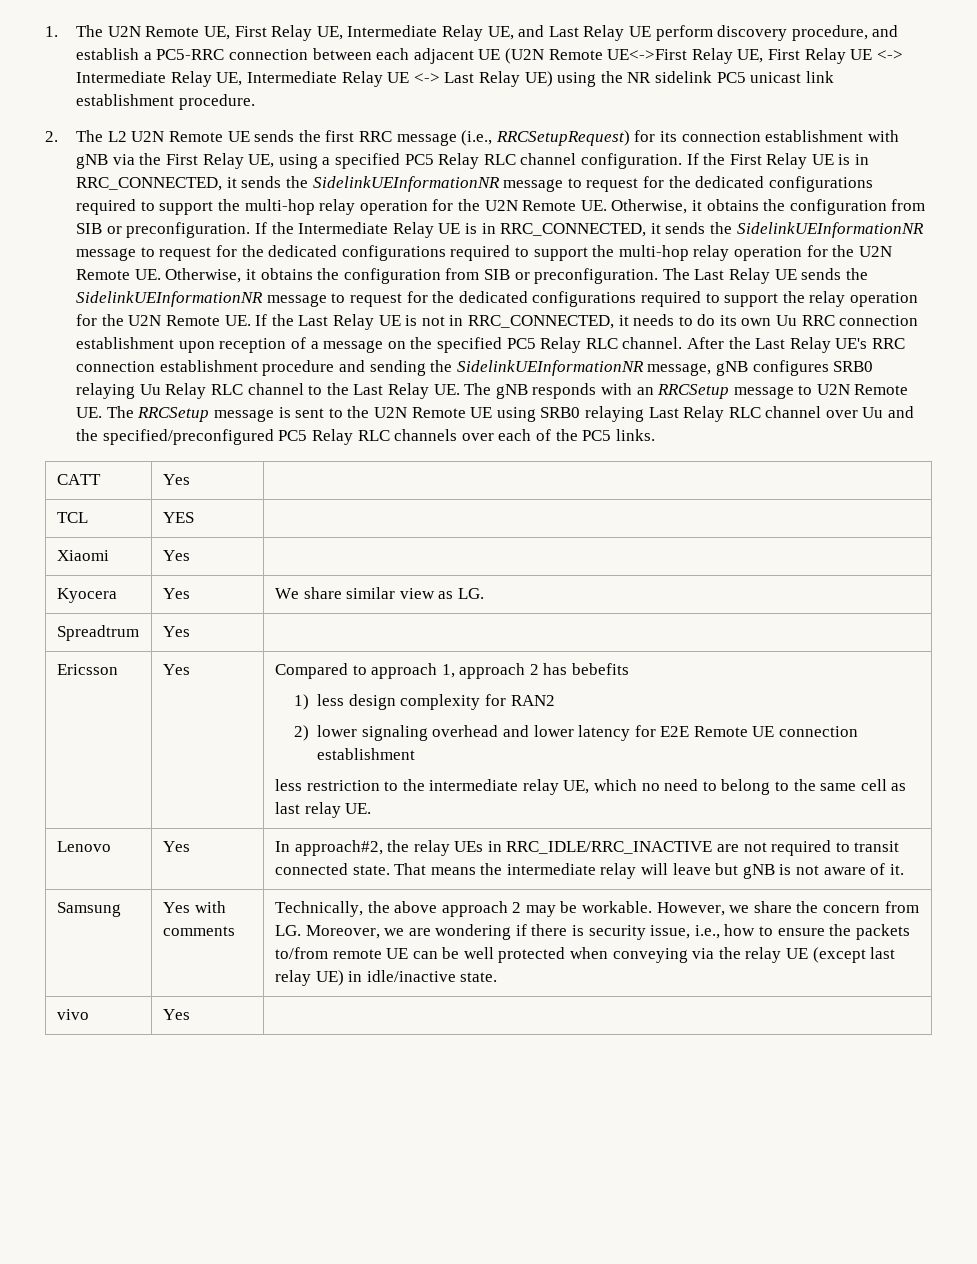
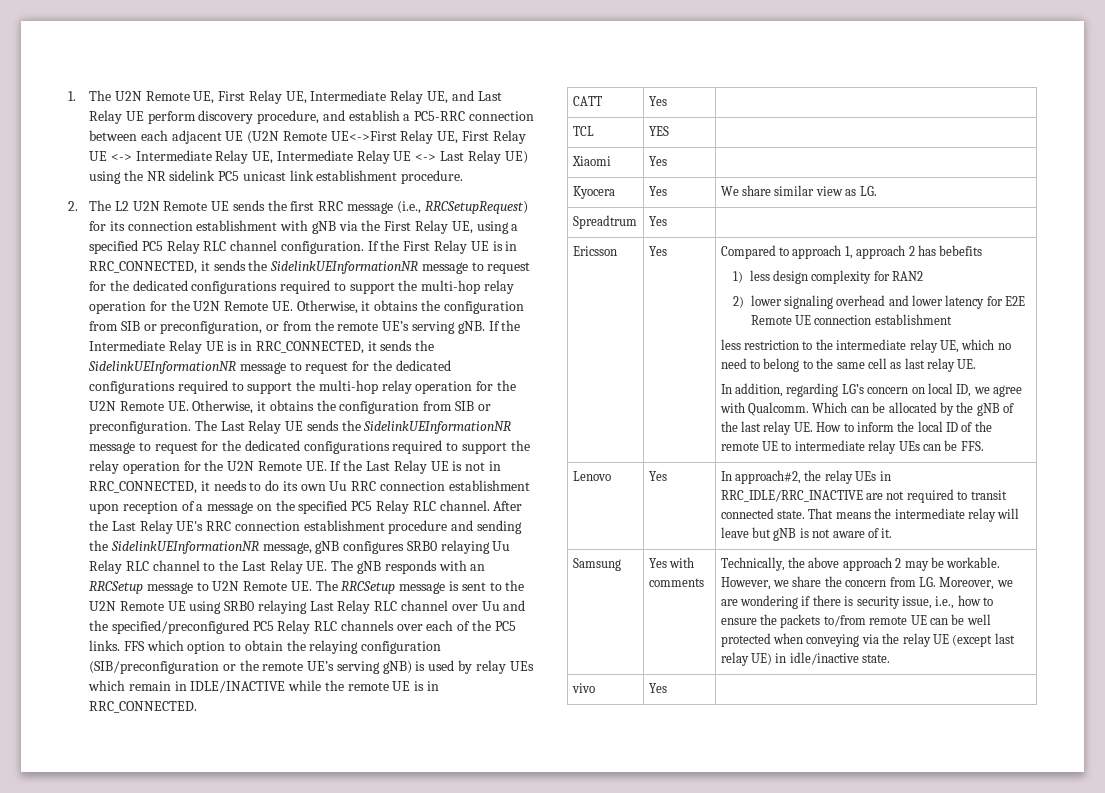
[126,222,251,238] preconfiguration. -> [160,320,485,334] preconfiguration, or from the remote UE’s serving gNB.
(655, 435) none -> [123,640,442,654] [88,660,534,674] [87,680,440,693] [88,701,197,713] FFS which option to obtain the relaying configuration (SIB/preconfiguration or the remote UE’s serving gNB) is used by relay UEs which remain in IDLE/INACTIVE while the remote UE is in RRC_CONNECTED.
(372, 808) none -> [720,383,1023,397] [719,402,1015,416] [720,421,992,435] [720,440,984,454] // In addition, regarding LG’s concern on local ID, we agree with Qualcomm. Which can be allocated by the gNB of the last relay UE. How to inform the local ID of the remote UE to intermediate relay UEs can be FFS.

